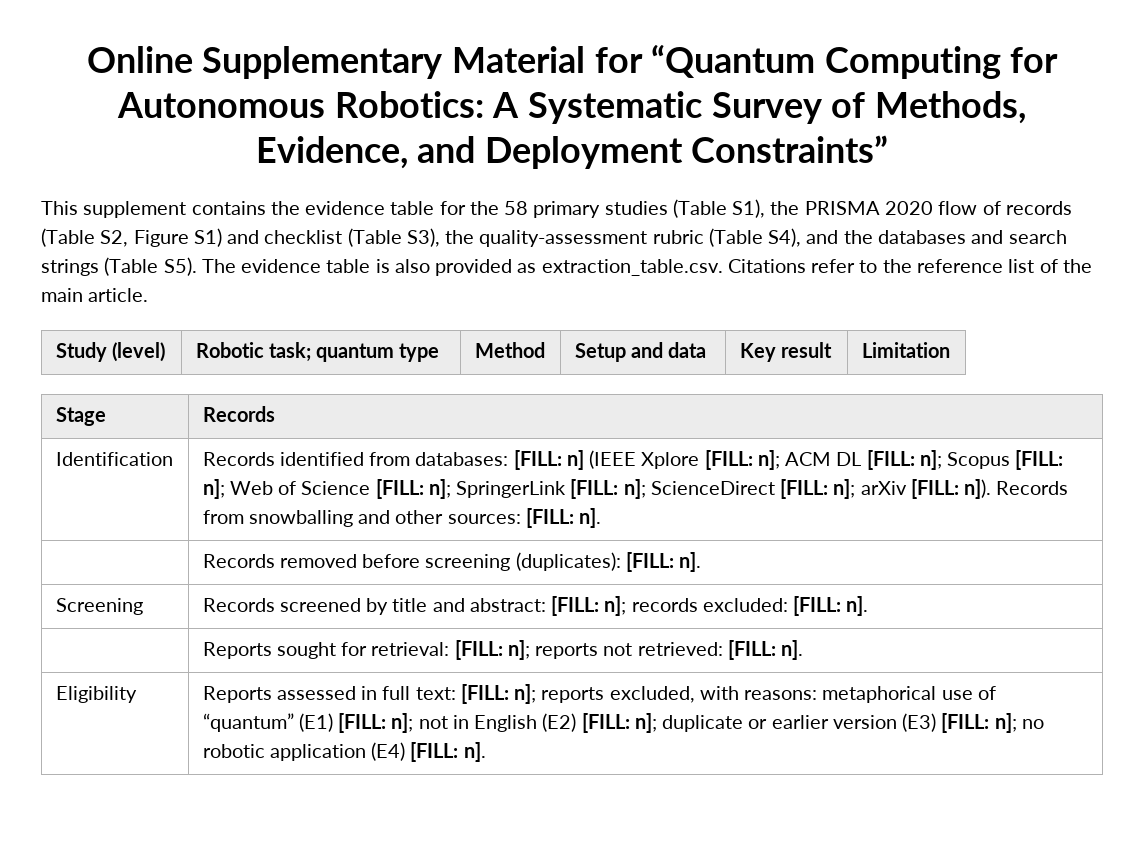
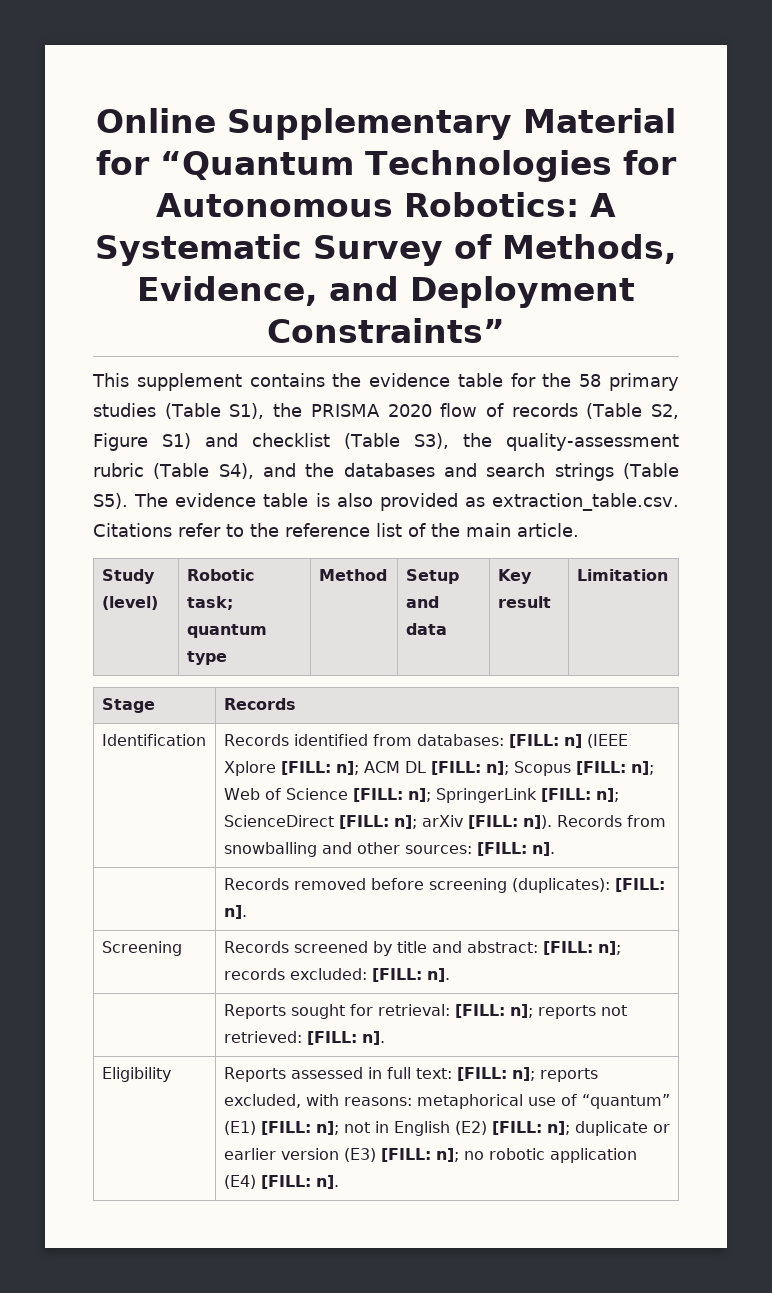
[824,46,1001,79] Computing -> [365,150,613,182] Technologies

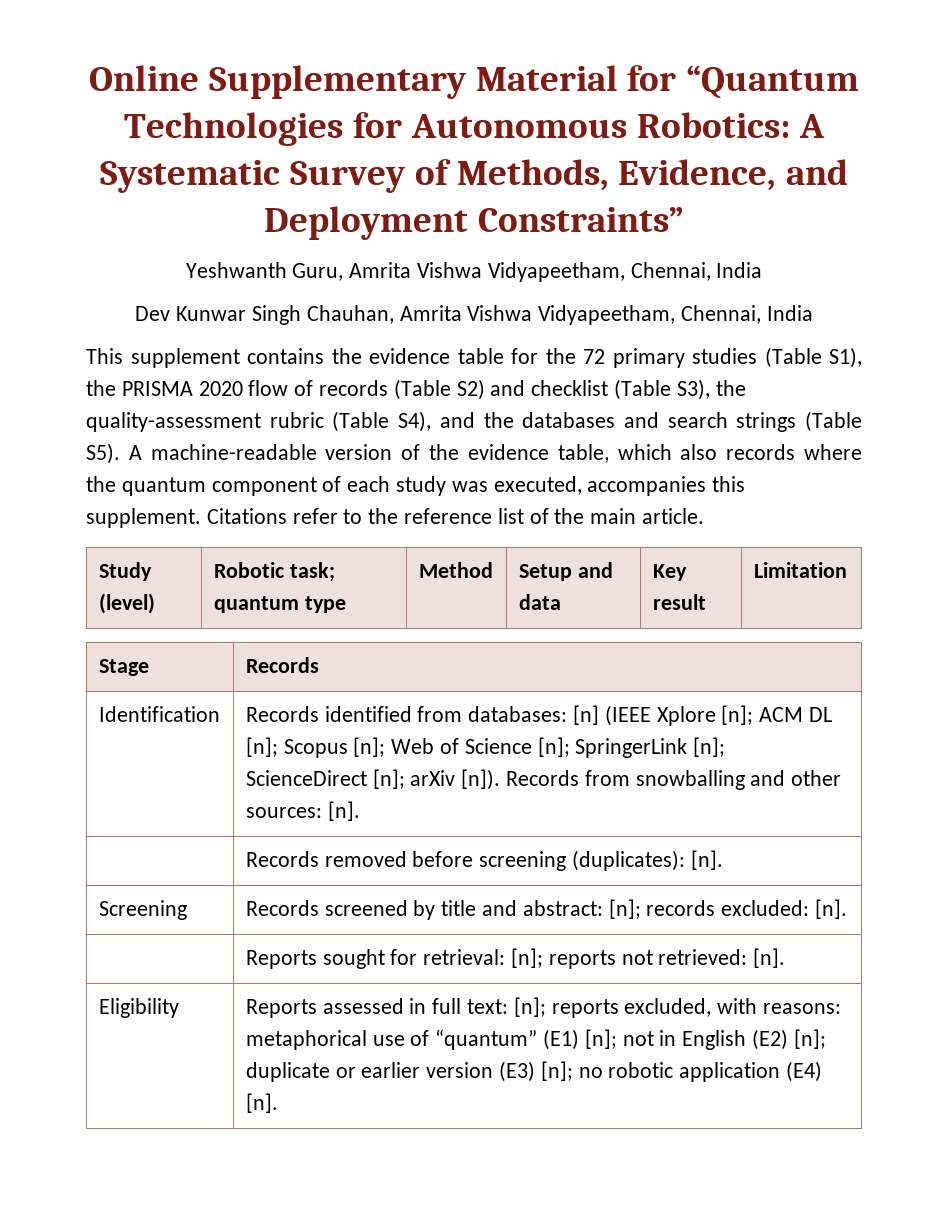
(505, 330) none -> [185,262,763,282] [135,305,813,325] // Yeshwanth Guru, Amrita Vishwa Vidyapeetham, Chennai, India // Dev Kunwar Singh Chauhan, Amrita Vishwa Vidyapeetham, Chennai, India
[579,374,602,387] 58 -> [583,349,605,364] 72
[651,404,679,419] [93,433,191,451] S2, Figure S1) -> [456,379,485,400] S2)
[134,493,680,511] The evidence table is also provided as extraction_table.csv. -> [128,444,863,463] [86,476,746,496] [86,508,201,528] A machine-readable version of the evidence table, which also records where the quantum component of each study was executed, accompanies this supplement.
[508,734,628,748] [223,761,654,776] [223,788,619,803] [223,815,552,829] [FILL: n] (IEEE Xplore [FILL: n]; ACM DL [FILL: n]; Scopus [FILL: n]; Web of Science [FILL: n]; SpringerLink [FILL: n]; ScienceDirect [FILL: n]; arXiv [FILL: n]). -> [572,705,832,726] [245,737,726,758] [245,769,501,790] [n] (IEEE Xplore [n]; ACM DL [n]; Scopus [n]; Web of Science [n]; SpringerLink [n]; ScienceDirect [n]; arXiv [n]).
[476,842,555,856] [FILL: n]. -> [327,801,360,821] [n].
[614,878,665,892] [223,905,247,919] [FILL: n]. -> [690,850,723,870] [n].
[542,941,621,955] [223,968,450,982] [FILL: n]; records excluded: [FILL: n]. -> [608,899,847,919] [n]; records excluded: [n].
[454,1004,533,1018] [FILL: n]; -> [510,948,543,968] [n];
[306,1031,385,1045] [FILL: n]. -> [753,948,786,968] [n].
[456,1067,535,1081] [FILL: n]; -> [513,997,546,1017] [n];
[260,1121,339,1135] [FILL: n]; -> [584,1029,617,1049] [n];
[491,1121,570,1135] [FILL: n]; -> [793,1029,826,1049] [n];
[380,1148,459,1162] [FILL: n]; -> [540,1061,573,1081] [n];
[260,1175,339,1189] [FILL: n]. -> [245,1093,278,1113] [n].

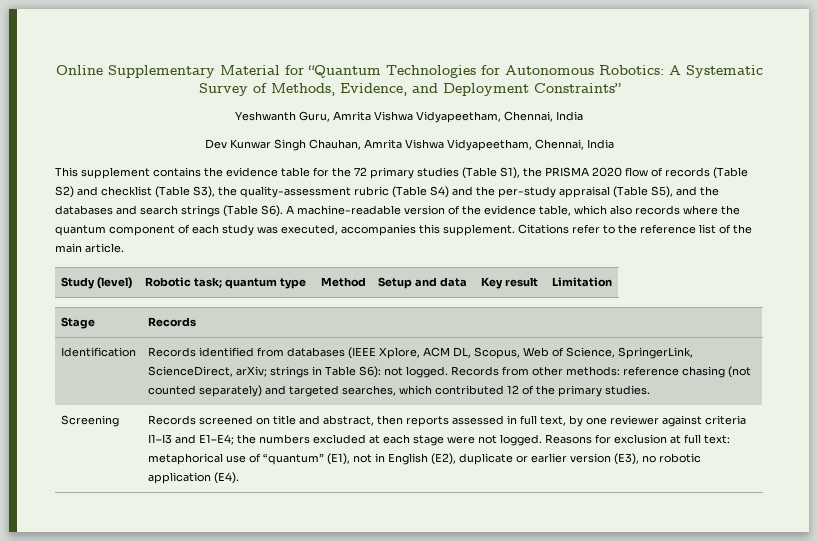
[398,411,432,432] S4), -> [430,186,673,198] S4) and the per-study appraisal (Table S5),
[86,443,120,464] S5). -> [261,205,283,217] S6).
[468,705,832,726] [245,737,726,758] [245,769,842,790] [245,801,360,821] [245,850,723,871] databases: [n] (IEEE Xplore [n]; ACM DL [n]; Scopus [n]; Web of Science [n]; SpringerLink [n]; ScienceDirect [n]; arXiv [n]). Records from snowballing and other sources: [n]. // | Records removed before screening (duplicates): [n]. -> [286,347,693,359] [147,366,751,378] [147,385,650,397] databases (IEEE Xplore, ACM DL, Scopus, Web of Science, SpringerLink, ScienceDirect, arXiv; strings in Table S6): not logged. Records from other methods: reference chasing (not counted separately) and targeted searches, which contributed 12 of the primary studies.
[413,900,436,920] by -> [255,417,270,425] on
[522,899,847,919] [245,948,786,969] [98,998,179,1018] [245,997,841,1018] abstract: [n]; records excluded: [n]. // | Reports sought for retrieval: [n]; reports not retrieved: [n]. // Eligibility | Reports assessed in full text: [n]; reports excluded, with reasons: -> [322,415,746,427] [147,434,730,446] abstract, then reports assessed in full text, by one reviewer against criteria I1–I3 and E1–E4; the numbers excluded at each stage were not logged. Reasons for exclusion at full text:
[542,1029,617,1050] (E1) [n]; -> [326,453,350,465] (E1),
[751,1029,826,1050] (E2) [n]; -> [430,453,456,465] (E2),
[498,1061,573,1082] (E3) [n]; -> [613,453,639,465] (E3),
[785,1061,822,1082] [245,1093,278,1113] (E4) [n]. -> [213,472,239,484] (E4).

